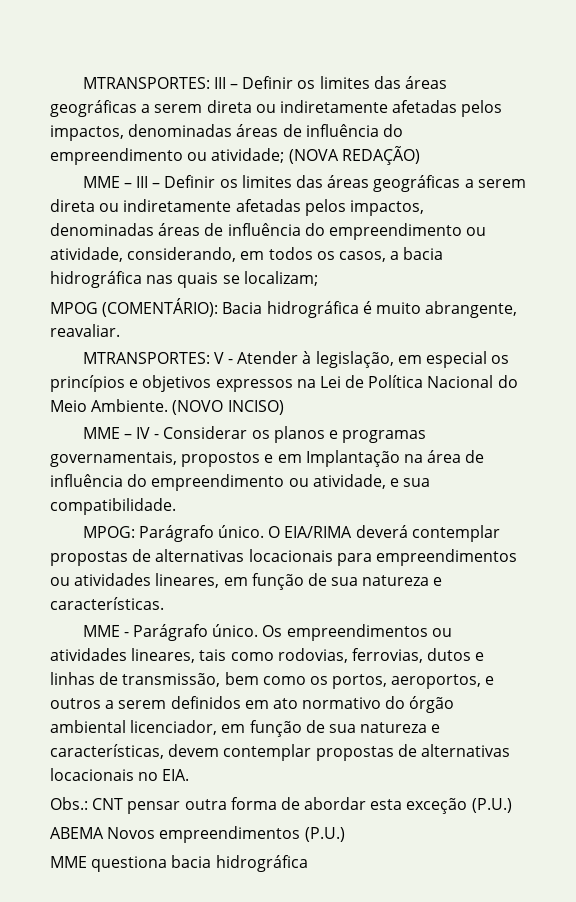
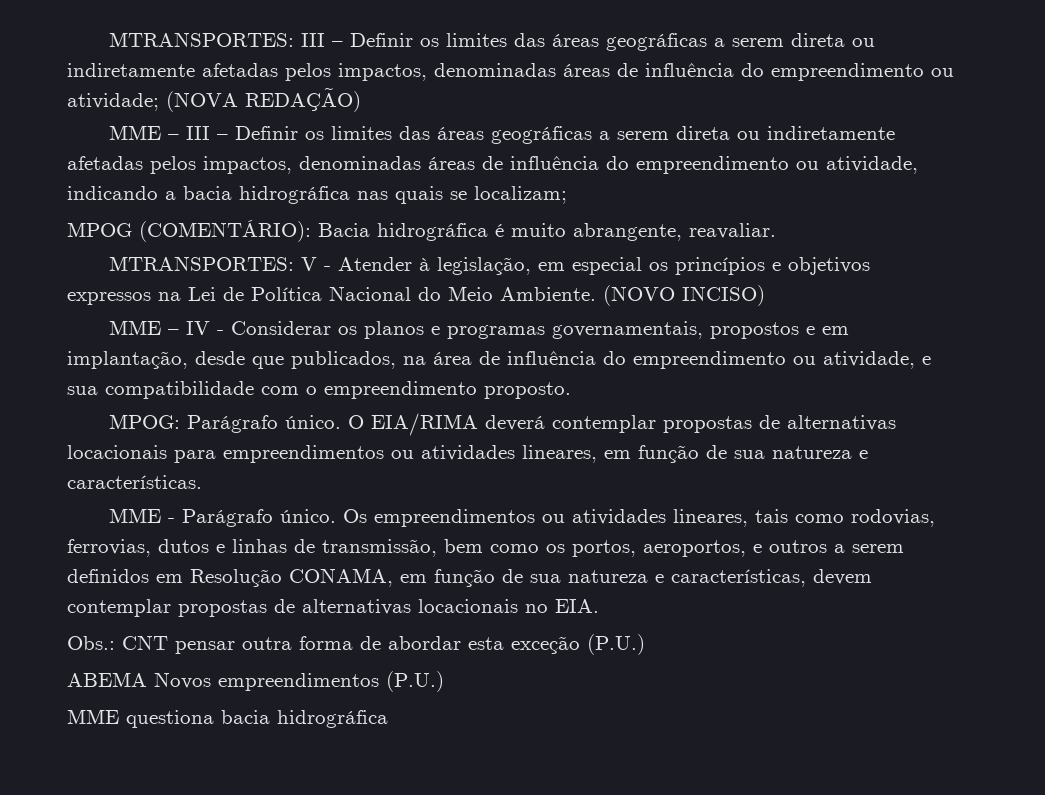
[127,247,386,262] considerando, em todos os casos, -> [67,186,158,200] indicando
[305,450,400,467] Implantação -> [67,351,396,369] implantação, desde que publicados,
[50,498,176,515] compatibilidade. -> [105,381,571,399] compatibilidade com o empreendimento proposto.
[272,696,455,713] [50,720,218,735] ato normativo do órgão ambiental licenciador, -> [190,568,393,587] Resolução CONAMA,

